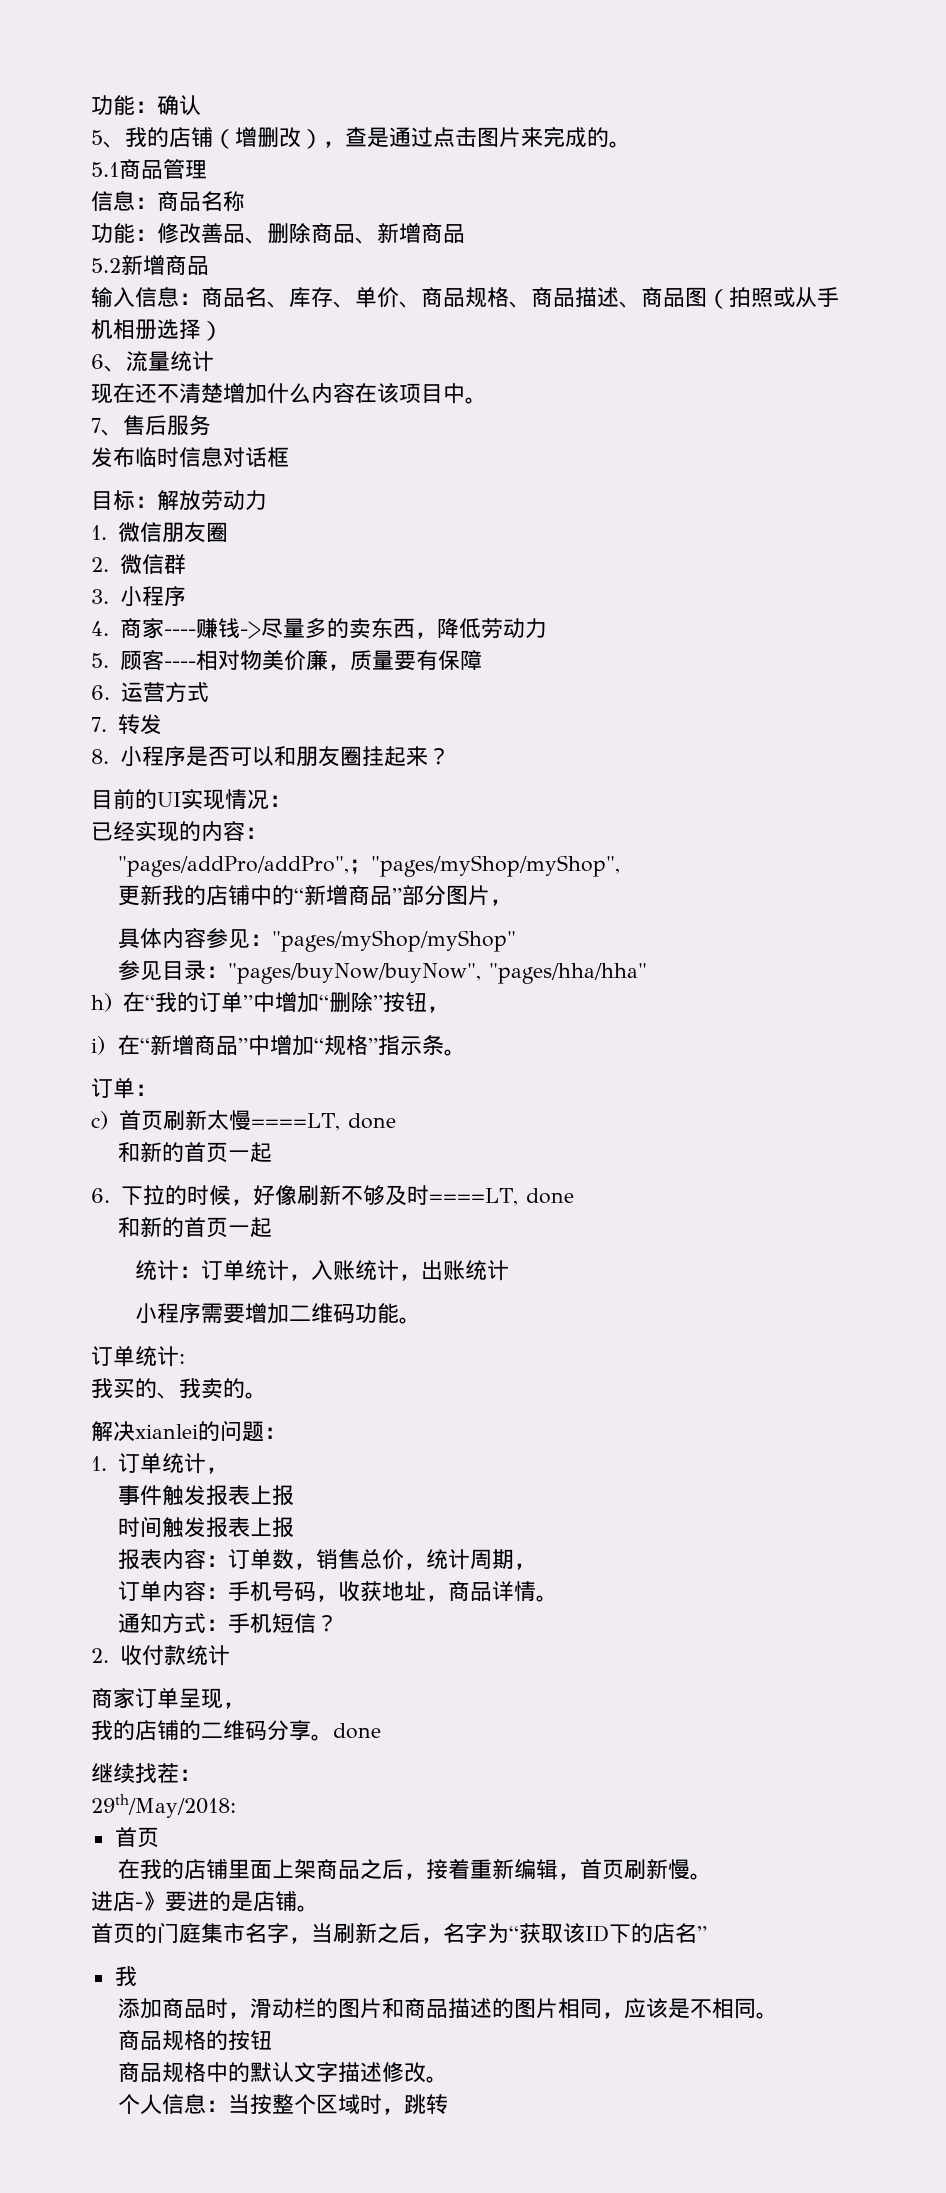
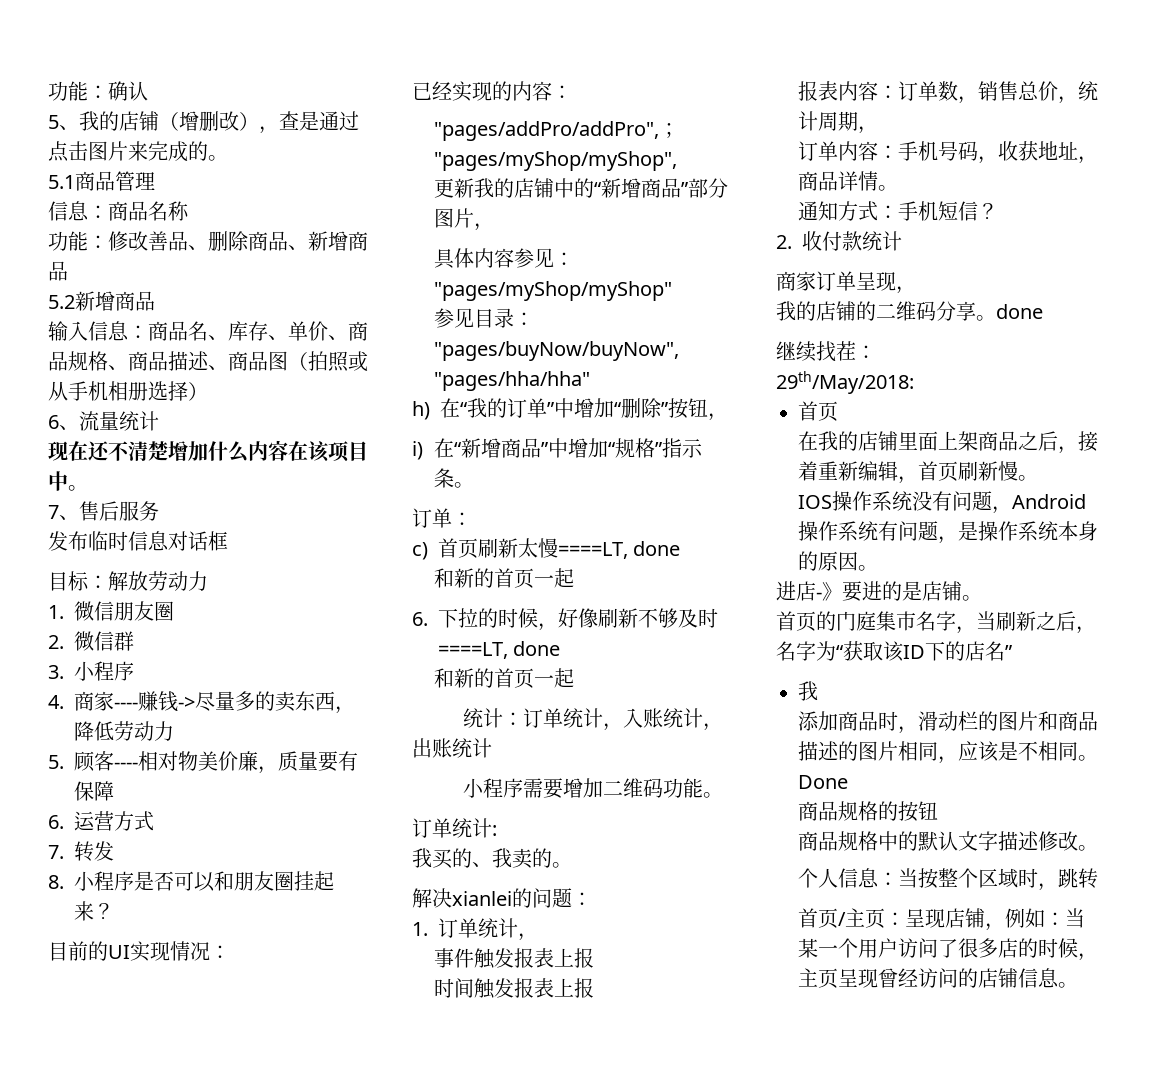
(712, 1876) none -> [798,491,1087,514] [798,521,1099,544] [798,551,879,571] // IOS操作系统没有问题，Android操作系统有问题，是操作系统本身的原因。
(778, 2015) none -> [798,775,849,789] Done
(448, 2104) none -> [798,908,1086,931] [798,938,1099,961] [798,968,1079,988] // 首页/主页：呈现店铺，例如：当某一个用户访问了很多店的时候，主页呈现曾经访问的店铺信息。

